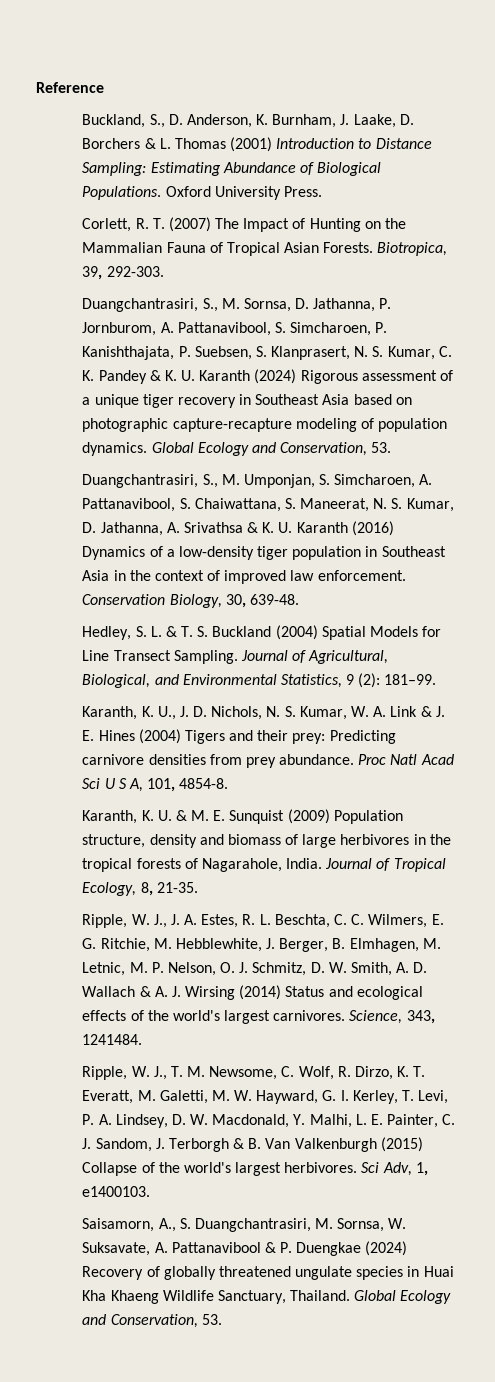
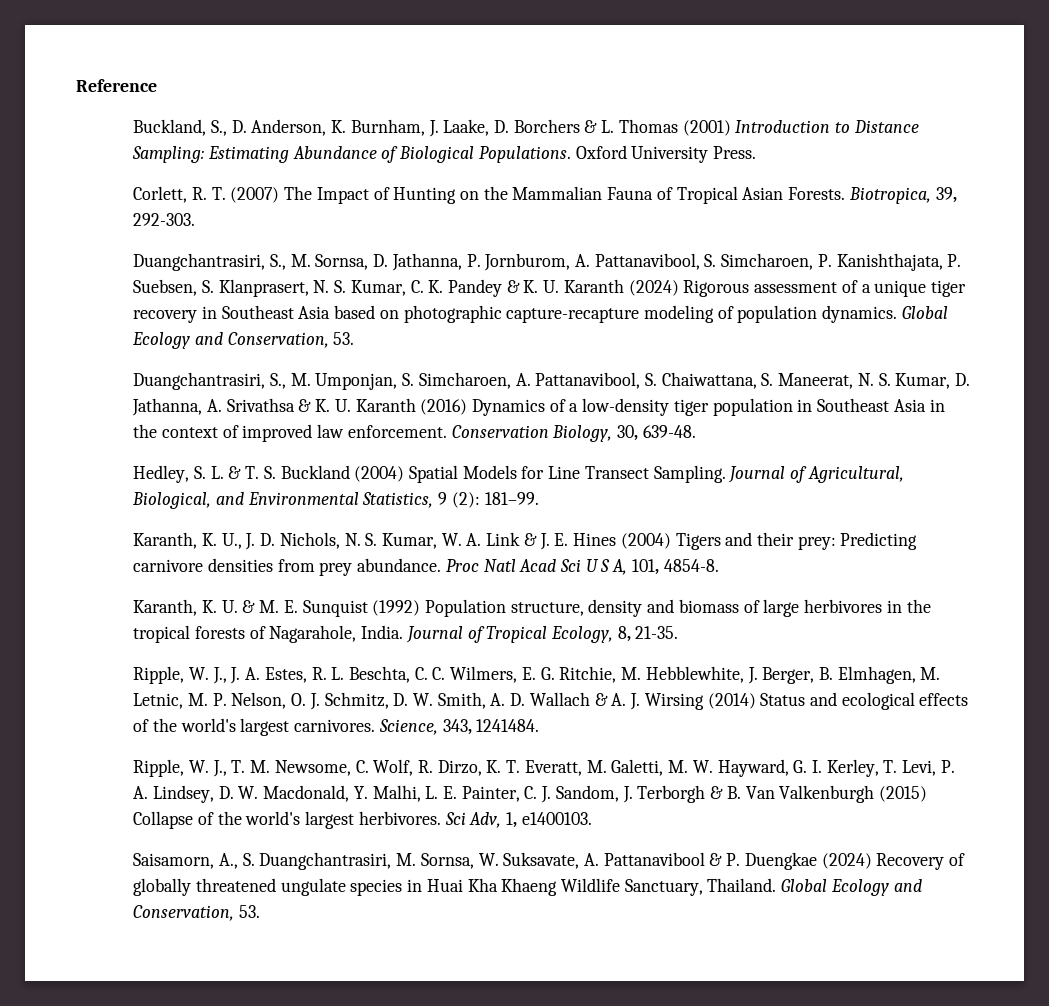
[287,809,330,824] (2009) -> [372,600,421,616] (1992)

